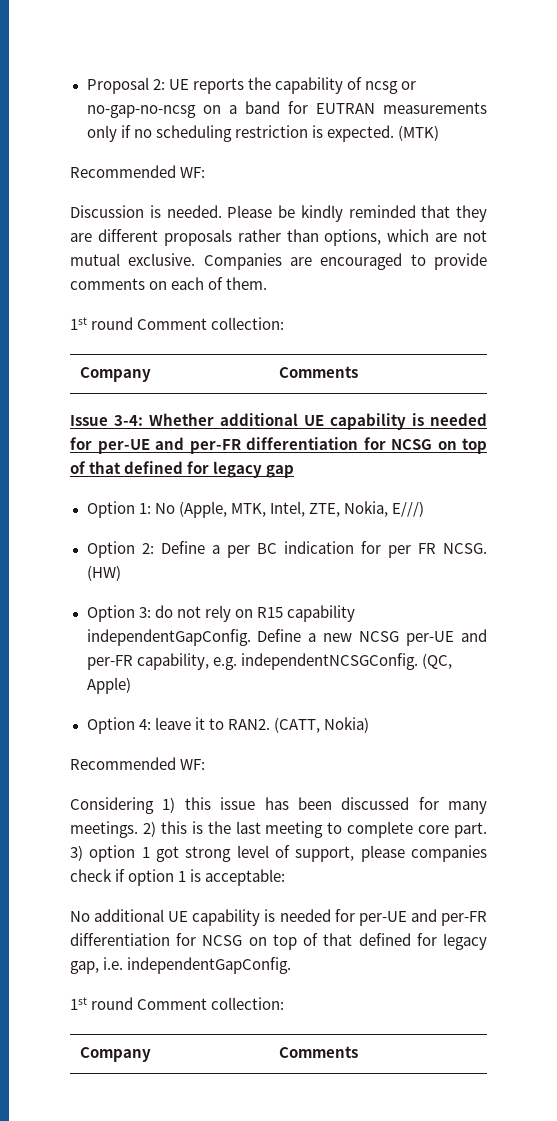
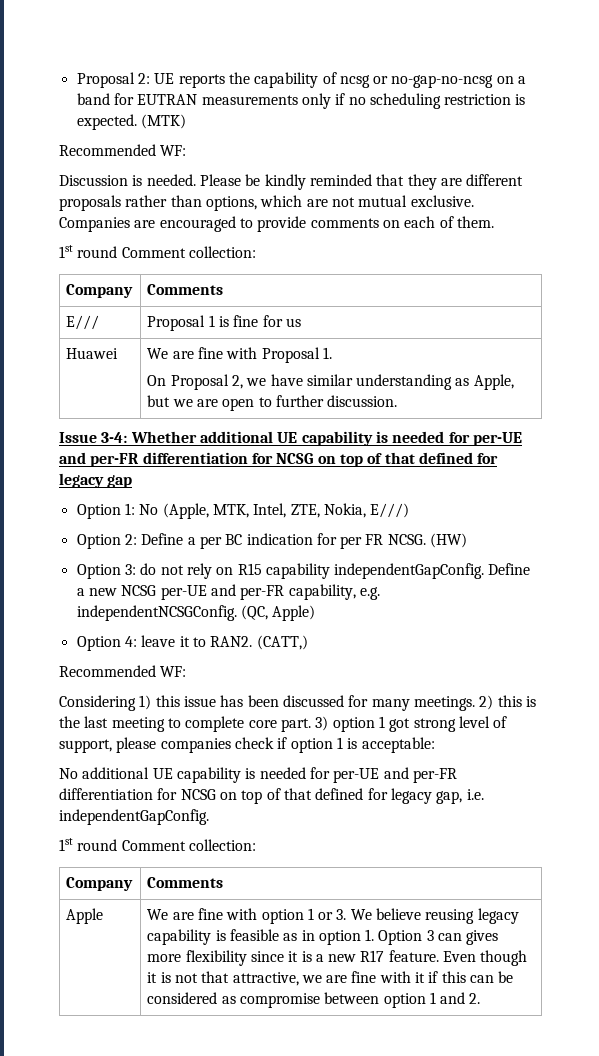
(358, 372) none -> [66,315,100,330] [147,315,301,331] [66,348,119,359] [147,347,332,363] [147,374,514,390] [147,395,398,411] // E/// | Proposal 1 is fine for us // Huawei | We are fine with Proposal 1. // On Proposal 2, we have similar understanding as Apple, but we are open to further discussion.
[273,717,369,733] (CATT, Nokia) -> [256,635,308,650] (CATT,)
(358, 1052) none -> [66,908,104,924] [147,908,519,924] [147,929,499,945] [147,950,528,966] [147,971,514,986] [147,992,481,1008] // Apple | We are fine with option 1 or 3. We believe reusing legacy capability is feasible as in option 1. Option 3 can gives more flexibility since it is a new R17 feature. Even though it is not that attractive, we are fine with it if this can be considered as compromise between option 1 and 2.

